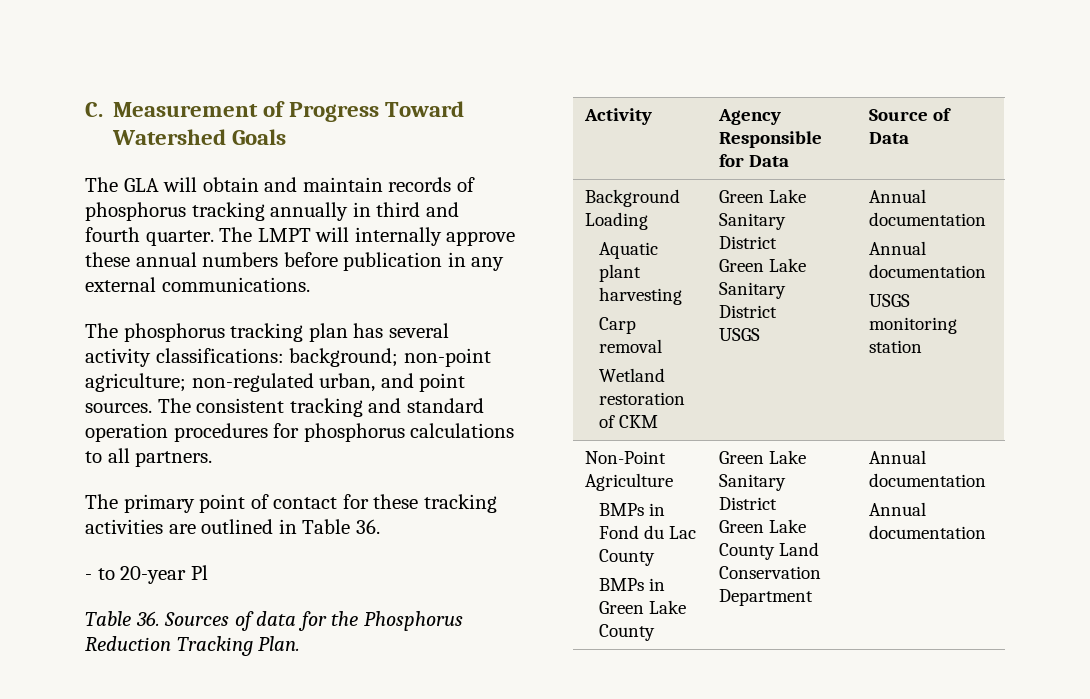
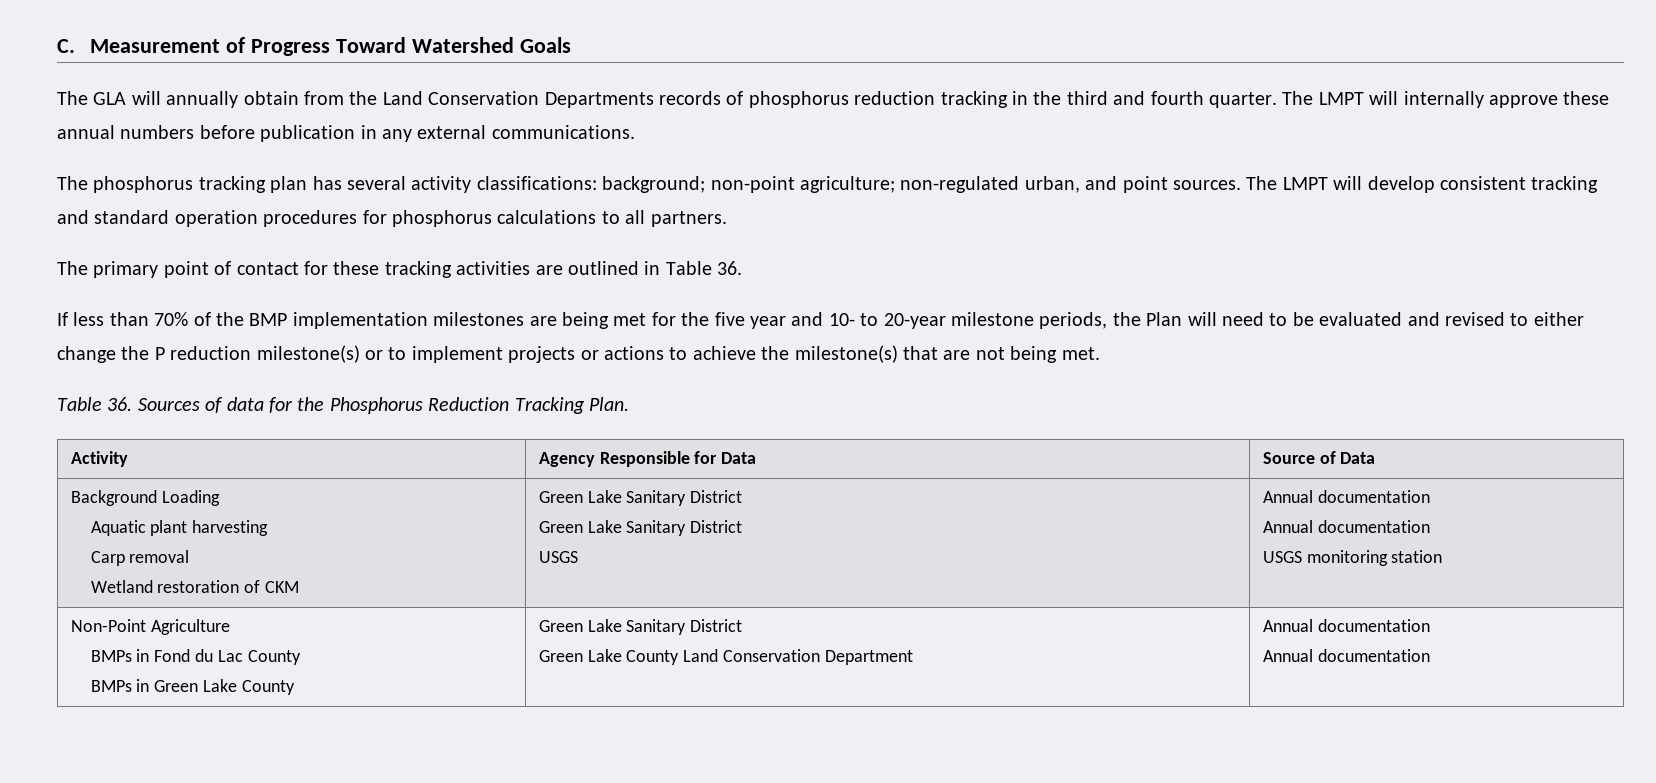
[202,177,475,192] [85,202,371,221] obtain and maintain records of phosphorus tracking annually in -> [166,91,1062,108] annually obtain from the Land Conservation Departments records of phosphorus reduction tracking in the
(191, 405) none -> [1282,176,1435,193] LMPT will develop
[85,565,208,584] - to 20-year Pl -> [57,312,1584,329] [57,345,1100,363] If less than 70% of the BMP implementation milestones are being met for the five year and 10- to 20-year milestone periods, the Plan will need to be evaluated and revised to either change the P reduction milestone(s) or to implement projects or actions to achieve the milestone(s) that are not being met.

